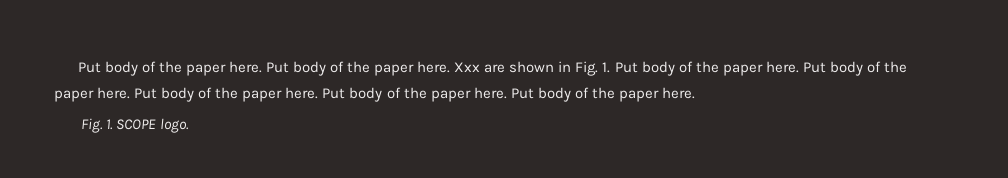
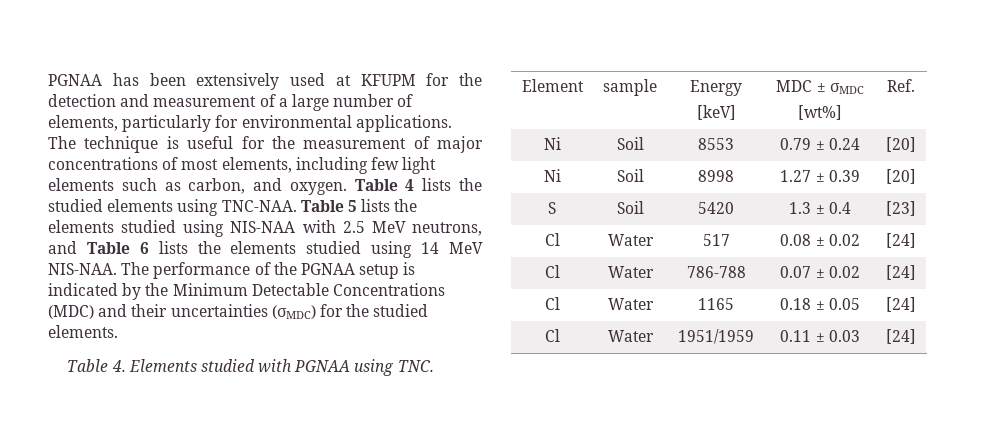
[77,61,907,76] [54,87,695,102] [80,118,190,133] Put body of the paper here. Put body of the paper here. Xxx are shown in Fig. 1. Put body of the paper here. Put body of the paper here. Put body of the paper here. Put body of the paper here. Put body of the paper here. // Fig. 1. SCOPE logo. -> [48,73,482,90] [48,94,414,111] [48,115,452,132] [48,136,483,153] [48,157,437,174] [48,178,482,195] [48,199,418,216] [48,220,483,237] [48,241,484,258] [48,262,416,279] [48,283,445,300] [48,304,429,319] [48,325,118,338] [67,359,434,376] [521,79,584,92] [603,79,657,96] [690,80,742,96] [696,105,736,120] [776,80,864,94] [798,105,842,120] [887,79,915,92] [543,137,561,150] [616,137,644,150] [698,138,734,150] [780,138,860,150] [886,137,916,152] [543,169,561,182] [616,169,644,182] [698,170,734,182] [780,170,860,182] [886,169,916,184] [548,202,556,214] [616,201,644,214] [698,202,734,214] [789,202,851,214] [886,201,916,216] [544,233,560,246] [607,234,654,246] [702,234,730,246] [780,234,860,246] [886,233,916,248] [544,265,560,278] [607,266,654,278] [686,266,746,278] [780,266,860,278] [886,265,916,280] [544,297,560,310] [607,298,654,310] [698,298,734,310] [780,298,860,310] [886,297,916,312] [544,329,560,342] [607,330,654,342] [678,329,754,344] [780,330,860,342] [886,329,916,344] PGNAA has been extensively used at KFUPM for the detection and measurement of a large number of elements, particularly for environmental applications. The technique is useful for the measurement of major concentrations of most elements, including few light elements such as carbon, and oxygen. Table 4 lists the studied elements using TNC-NAA. Table 5 lists the elements studied using NIS-NAA with 2.5 MeV neutrons, and Table 6 lists the elements studied using 14 MeV NIS-NAA. The performance of the PGNAA setup is indicated by the Minimum Detectable Concentrations (MDC) and their uncertainties (σMDC) for the studied elements. // Table 4. Elements studied with PGNAA using TNC. // Element | sample | Energy // [keV] | MDC ± σMDC // [wt%] | Ref. // Ni | Soil | 8553 | 0.79 ± 0.24 | [20] // Ni | Soil | 8998 | 1.27 ± 0.39 | [20] // S | Soil | 5420 | 1.3 ± 0.4 | [23] // Cl | Water | 517 | 0.08 ± 0.02 | [24] // Cl | Water | 786-788 | 0.07 ± 0.02 | [24] // Cl | Water | 1165 | 0.18 ± 0.05 | [24] // Cl | Water | 1951/1959 | 0.11 ± 0.03 | [24]

